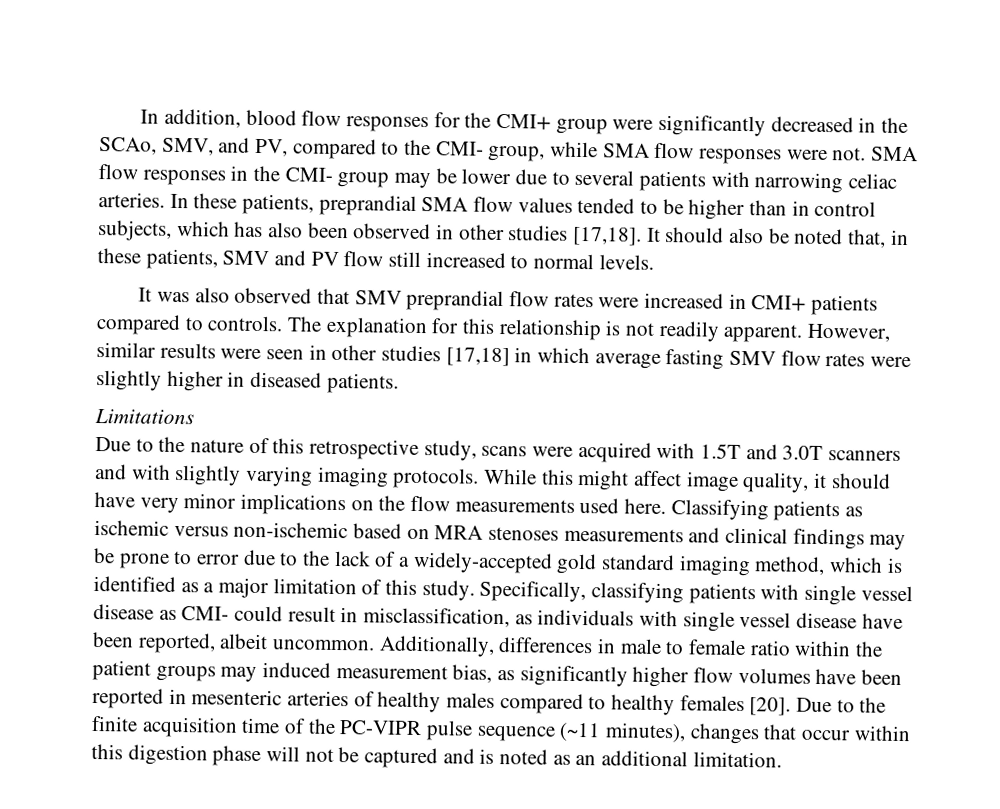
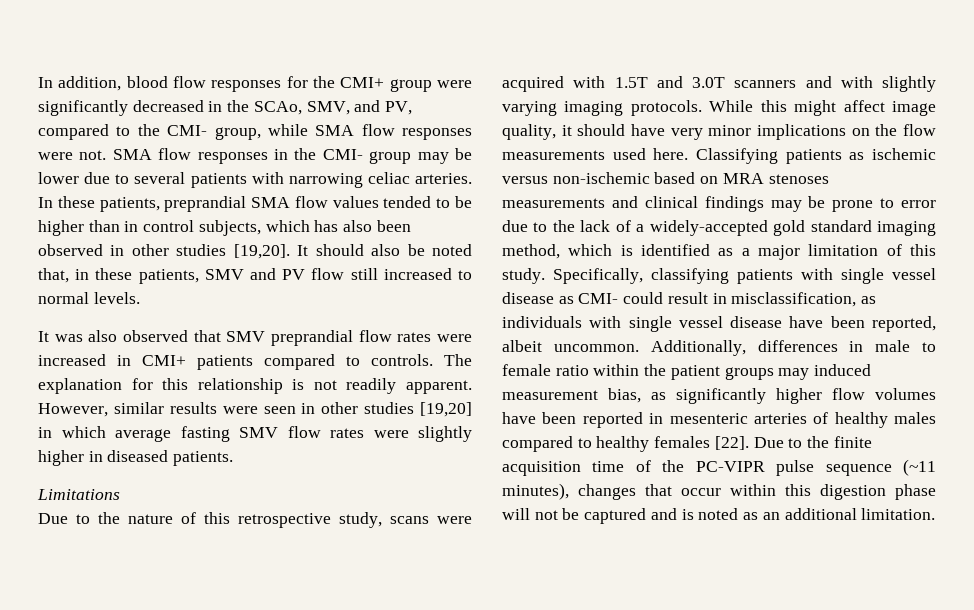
[572,226,643,246] [17,18]. -> [233,244,290,259] [19,20].
[445,347,510,367] [17,18] -> [420,402,472,417] [19,20]
[749,697,792,716] [20]. -> [714,436,749,450] [22].

